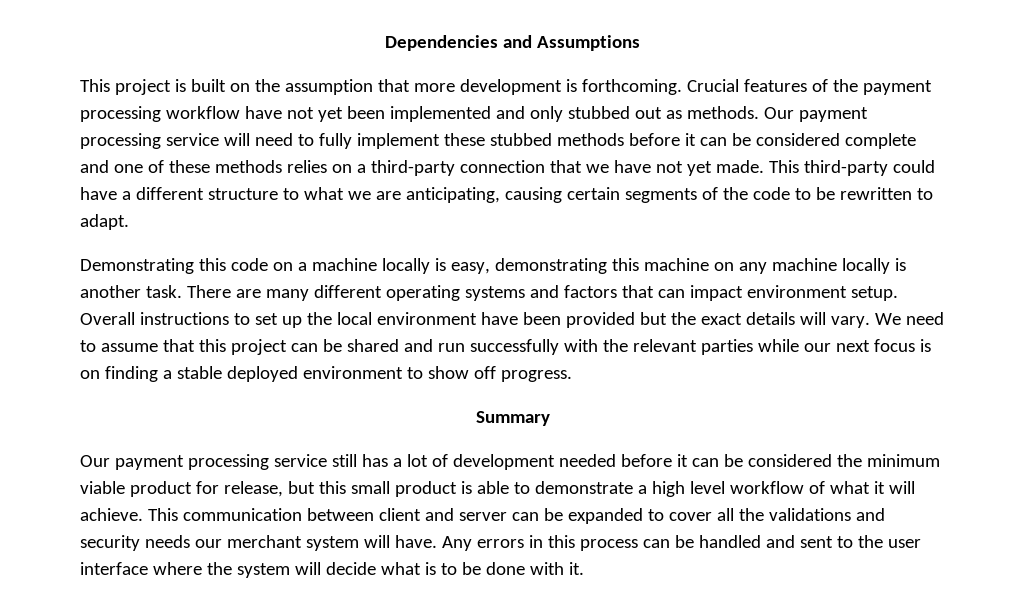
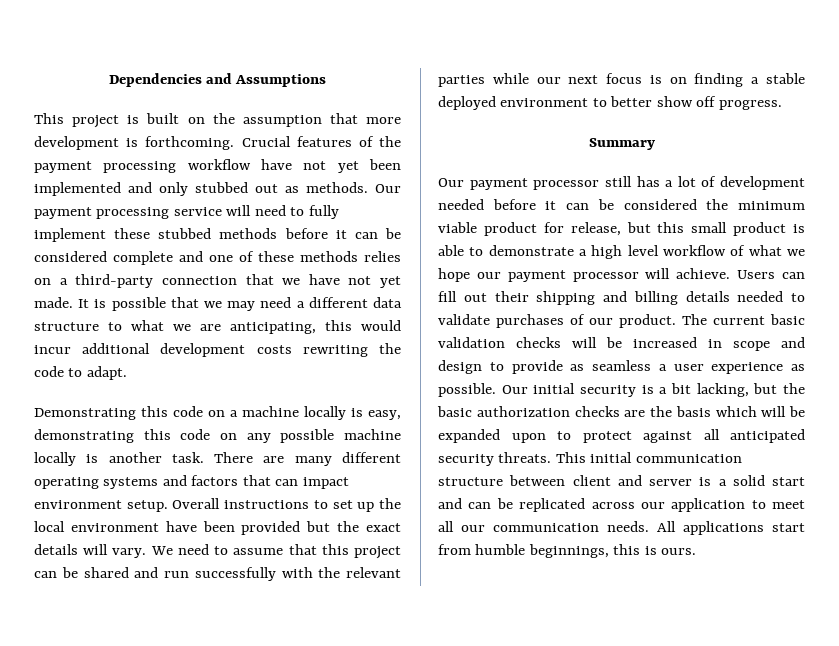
[768,160,935,176] [80,187,117,200] This third-party could have -> [78,297,292,311] It is possible that we may need
(204, 193) none -> [372,297,402,308] data
[504,187,912,203] causing certain segments of the code to be rewritten -> [325,320,401,331] [34,343,401,357] [34,366,64,377] this would incur additional development costs rewriting the code
[643,258,709,271] machine -> [180,429,211,440] code
(767, 268) none -> [280,429,335,443] possible
(423, 373) none -> [610,96,653,107] better
[187,454,327,470] processing service -> [533,180,600,190] processor
[873,481,915,494] [80,508,885,524] [80,535,921,551] [80,562,584,578] it will achieve. This communication between client and server can be expanded to cover all the validations and security needs our merchant system will have. Any errors in this process can be handled and sent to the user interface where the system will decide what is to be done with it. -> [787,249,805,256] [438,268,805,282] [438,291,805,305] [438,314,805,328] [438,337,805,351] [438,360,805,374] [438,383,805,397] [437,406,805,417] [438,429,805,443] [438,452,742,466] [438,475,805,486] [438,498,805,512] [438,521,805,535] [438,544,697,558] we hope our payment processor will achieve. Users can fill out their shipping and billing details needed to validate purchases of our product. The current basic validation checks will be increased in scope and design to provide as seamless a user experience as possible. Our initial security is a bit lacking, but the basic authorization checks are the basis which will be expanded upon to protect against all anticipated security threats. This initial communication structure between client and server is a solid start and can be replicated across our application to meet all our communication needs. All applications start from humble beginnings, this is ours.

